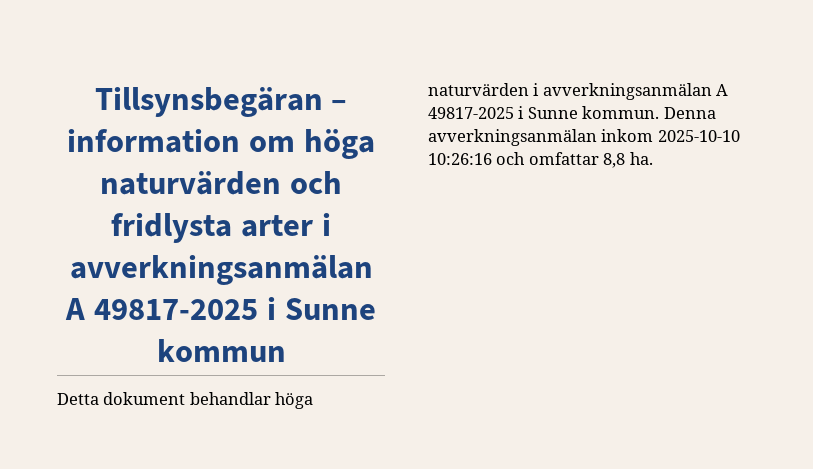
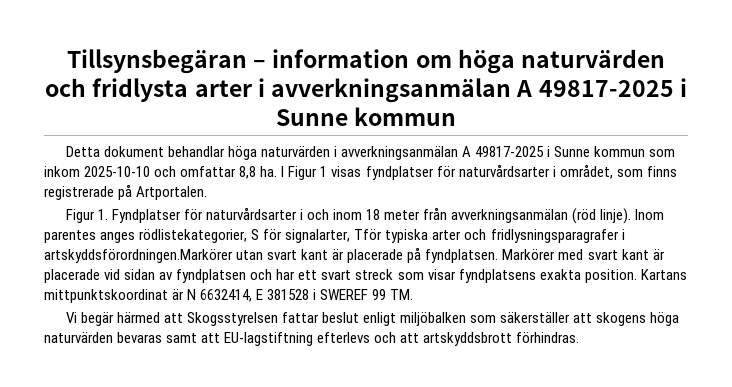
[582,106,716,119] [428,129,597,146] kommun. Denna avverkningsanmälan -> [594,146,676,157] kommun som
[428,153,492,165] 10:26:16 -> (151, 171) none
(653, 158) none -> [281,164,677,180] [44,184,208,200] [65,207,665,224] [44,229,625,243] [44,247,665,263] [44,269,687,283] [44,289,414,303] [65,312,680,326] [44,332,580,346] I Figur 1 visas fyndplatser för naturvårdsarter i området, som finns registrerade på Artportalen. // Figur 1. Fyndplatser för naturvårdsarter i och inom 18 meter från avverkningsanmälan (röd linje). Inom parentes anges rödlistekategorier, S för signalarter, Tför typiska arter och fridlysningsparagrafer i artskyddsförordningen.Markörer utan svart kant är placerade på fyndplatsen. Markörer med svart kant är placerade vid sidan av fyndplatsen och har ett svart streck som visar fyndplatsens exakta position. Kartans mittpunktskoordinat är N 6632414, E 381528 i SWEREF 99 TM. // Vi begär härmed att Skogsstyrelsen fattar beslut enligt miljöbalken som säkerställer att skogens höga naturvärden bevaras samt att EU-lagstiftning efterlevs och att artskyddsbrott förhindras.

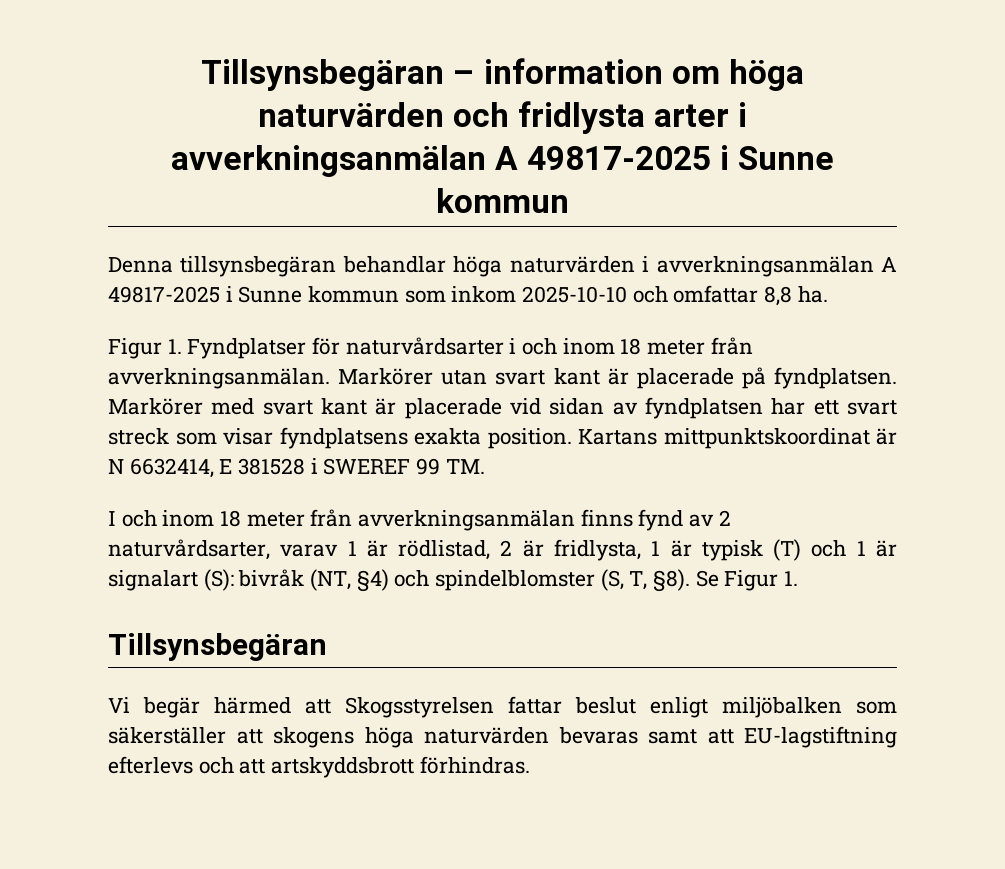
[65,146,164,157] Detta dokument -> [108,256,337,277] Denna tillsynsbegäran
[281,164,677,180] [44,184,208,200] I Figur 1 visas fyndplatser för naturvårdsarter i området, som finns registrerade på Artportalen. -> (828, 294) none
[451,208,665,224] [44,229,625,243] [44,249,233,263] avverkningsanmälan (röd linje). Inom parentes anges rödlistekategorier, S för signalarter, Tför typiska arter och fridlysningsparagrafer i artskyddsförordningen.Markörer -> [108,368,434,389] avverkningsanmälan. Markörer
[250,269,273,280] och -> (763, 408) none
(414, 294) none -> [108,509,731,531] [108,539,898,561] [108,569,799,592] [108,633,327,661] // I och inom 18 meter från avverkningsanmälan finns fynd av 2 naturvårdsarter, varav 1 är rödlistad, 2 är fridlysta, 1 är typisk (T) och 1 är signalart (S): bivråk (NT, §4) och spindelblomster (S, T, §8). Se Figur 1. // Tillsynsbegäran

